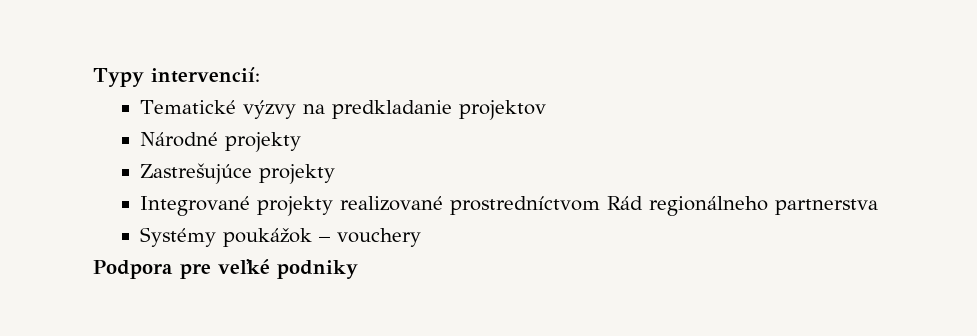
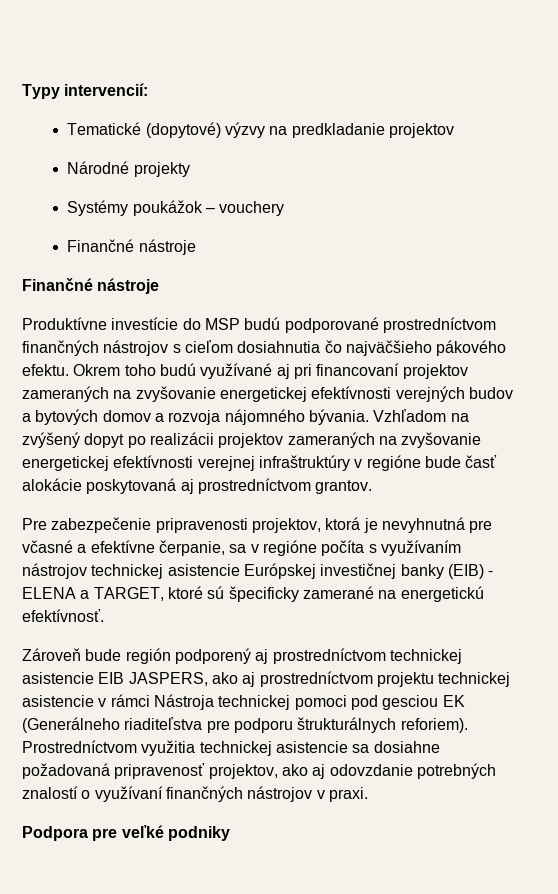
(237, 107) none -> [145,122,221,138] (dopytové)
[140,163,336,184] [140,196,879,216] [140,227,422,247] Zastrešujúce projekty // Integrované projekty realizované prostredníctvom Rád regionálneho partnerstva // Systémy poukážok – vouchery -> [67,200,285,216] [67,239,196,255] [22,278,160,294] [22,317,496,333] [22,340,507,356] [22,363,468,379] [22,386,513,402] [22,409,469,425] [22,432,482,448] [22,455,498,471] [22,478,373,494] [22,517,493,533] [22,540,461,556] [22,563,494,579] [22,586,484,602] [22,609,104,622] [22,648,462,664] [22,671,511,687] [22,694,465,710] [22,717,468,733] [22,740,440,756] [22,763,496,779] [22,786,368,802] Systémy poukážok – vouchery // Finančné nástroje // Finančné nástroje // Produktívne investície do MSP budú podporované prostredníctvom finančných nástrojov s cieľom dosiahnutia čo najväčšieho pákového efektu. Okrem toho budú využívané aj pri financovaní projektov zameraných na zvyšovanie energetickej efektívnosti verejných budov a bytových domov a rozvoja nájomného bývania. Vzhľadom na zvýšený dopyt po realizácii projektov zameraných na zvyšovanie energetickej efektívnosti verejnej infraštruktúry v regióne bude časť alokácie poskytovaná aj prostredníctvom grantov. // Pre zabezpečenie pripravenosti projektov, ktorá je nevyhnutná pre včasné a efektívne čerpanie, sa v regióne počíta s využívaním nástrojov technickej asistencie Európskej investičnej banky (EIB) - ELENA a TARGET, ktoré sú špecificky zamerané na energetickú efektívnosť. // Zároveň bude región podporený aj prostredníctvom technickej asistencie EIB JASPERS, ako aj prostredníctvom projektu technickej asistencie v rámci Nástroja technickej pomoci pod gesciou EK (Generálneho riaditeľstva pre podporu štrukturálnych reforiem). Prostredníctvom využitia technickej asistencie sa dosiahne požadovaná pripravenosť projektov, ako aj odovzdanie potrebných znalostí o využívaní finančných nástrojov v praxi.

